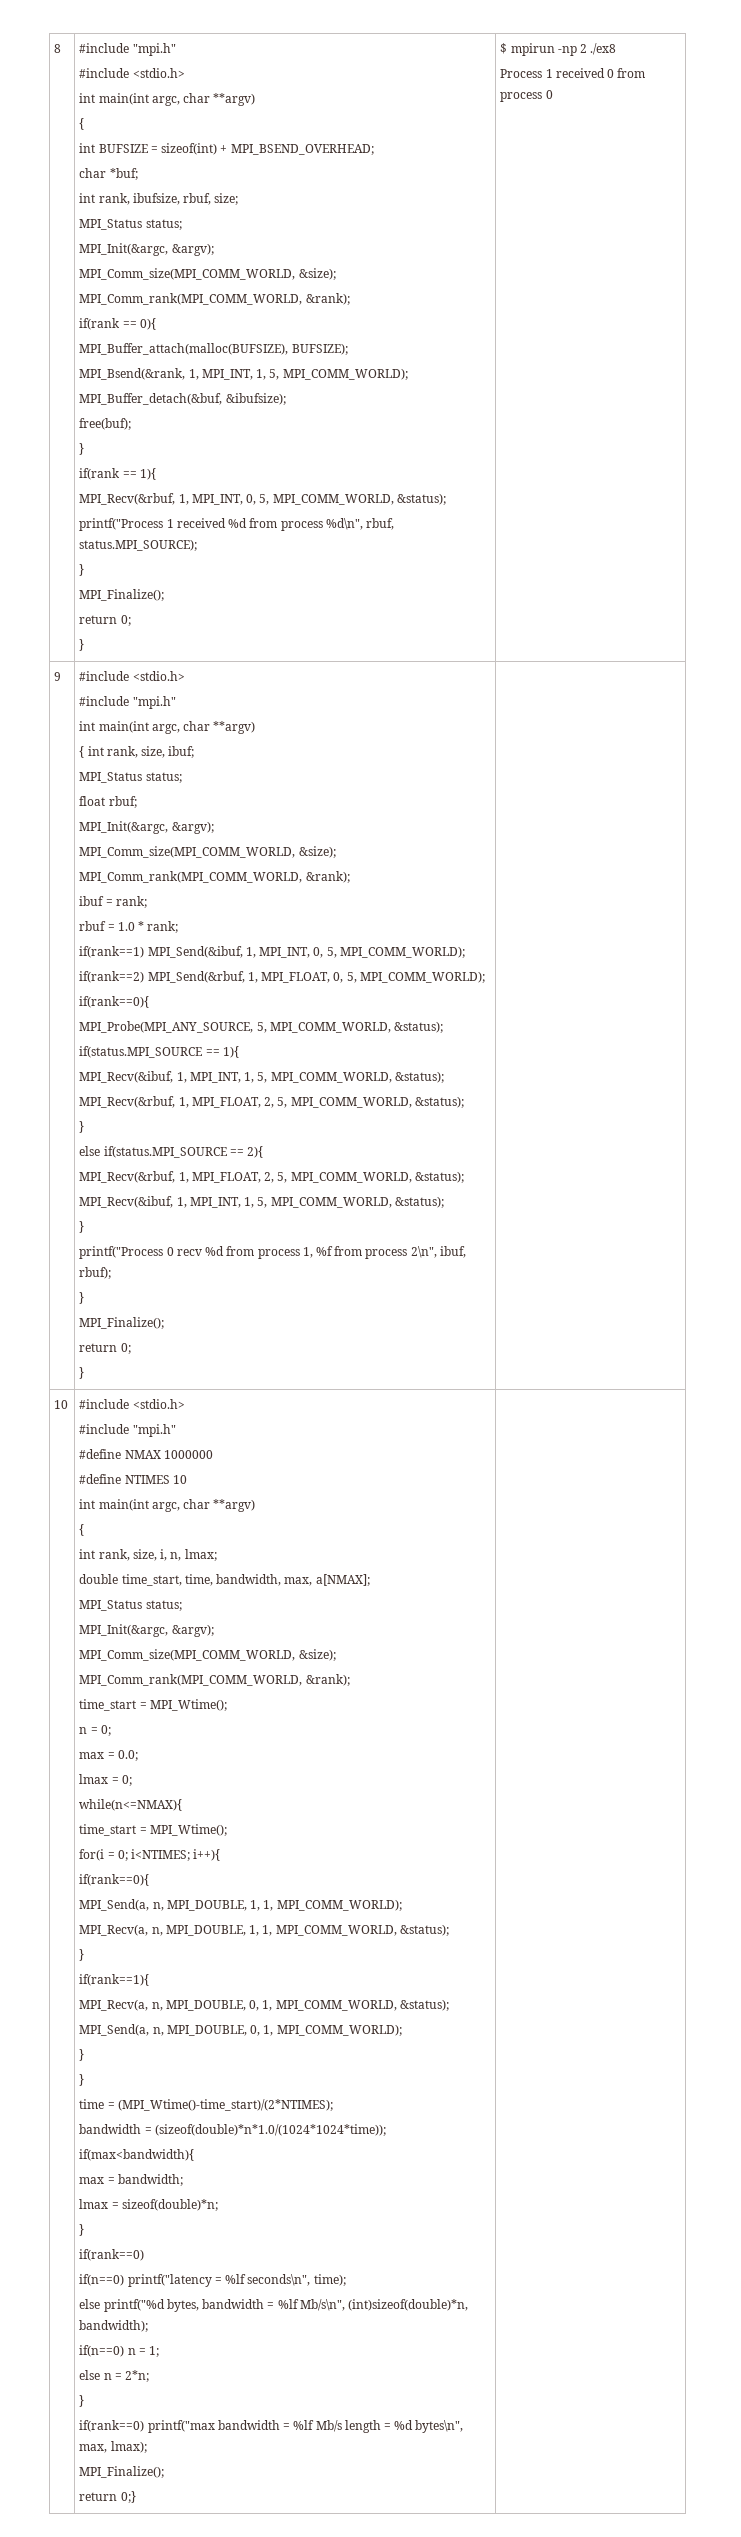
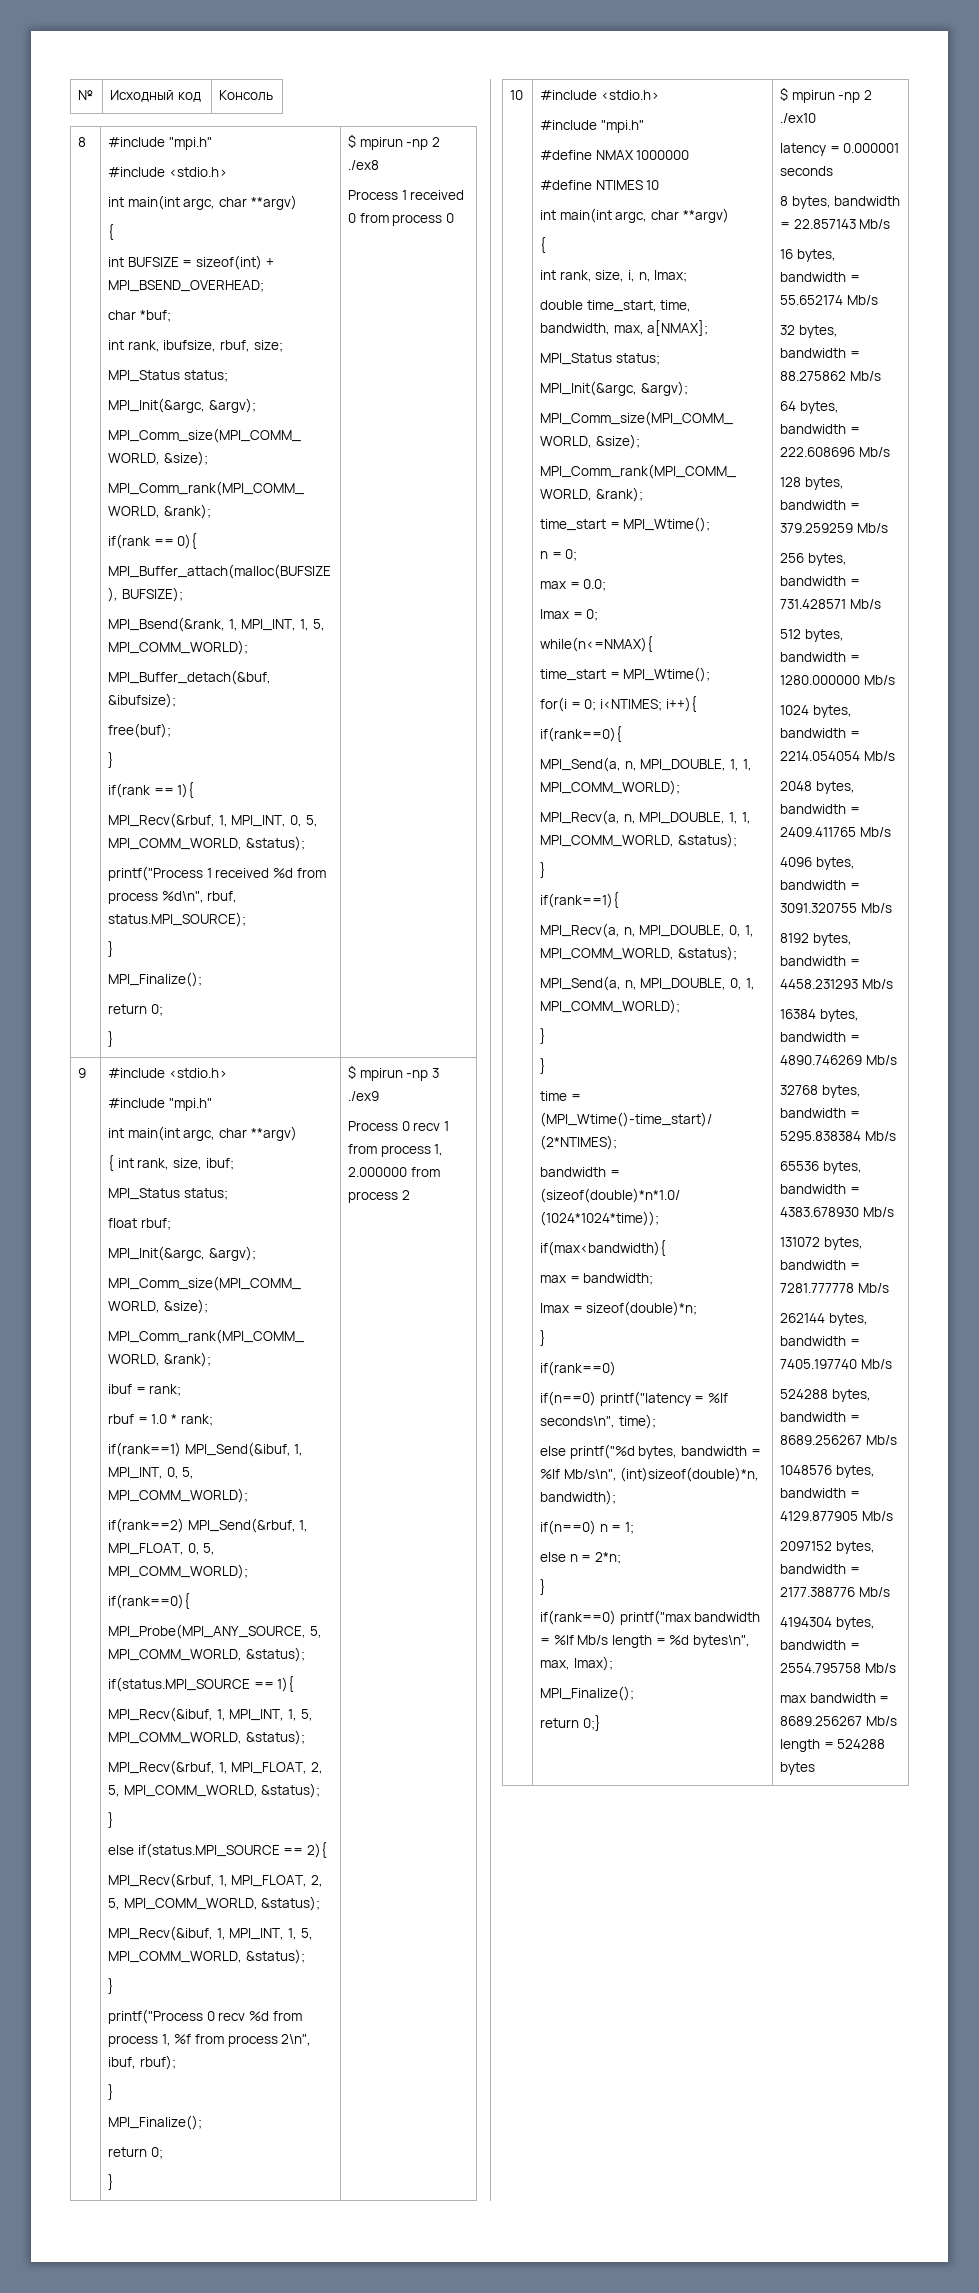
(54, 48) none -> [78,90,94,100] [110,90,201,102] [219,90,274,101] № | Исходный код | Консоль //
(85, 1373) none -> [348,1065,440,1081] [348,1091,380,1101] [348,1121,450,1131] [348,1144,444,1157] [348,1167,440,1177] [348,1190,410,1203] $ mpirun -np 3 ./ex9 // Process 0 recv 1 from process 1, 2.000000 from process 2
(136, 2497) none -> [780,87,873,103] [780,113,817,123] [780,143,900,156] [780,166,834,176] [780,196,901,209] [780,219,891,229] [780,249,836,262] [780,272,860,282] [780,295,878,305] [780,325,838,338] [780,348,860,358] [780,371,881,381] [780,401,839,414] [780,424,860,434] [780,447,890,457] [780,477,844,490] [780,500,860,510] [780,523,888,533] [780,553,847,566] [780,576,860,586] [780,599,881,609] [780,629,844,642] [780,652,860,662] [780,675,895,685] [780,705,852,718] [780,728,860,738] [780,751,895,761] [780,781,855,794] [780,804,860,814] [780,827,891,837] [780,857,855,870] [780,880,860,890] [780,903,892,913] [780,933,852,946] [780,956,860,966] [780,979,893,989] [780,1009,859,1022] [780,1032,860,1042] [780,1055,897,1065] [780,1085,861,1098] [780,1108,860,1118] [780,1131,896,1141] [780,1161,862,1174] [780,1184,860,1194] [780,1207,894,1217] [780,1237,863,1250] [780,1260,860,1270] [780,1283,889,1293] [780,1313,868,1326] [780,1336,860,1346] [780,1359,892,1369] [780,1389,871,1402] [780,1412,860,1422] [780,1435,897,1445] [780,1465,875,1478] [780,1488,860,1498] [780,1511,893,1521] [780,1541,875,1554] [780,1564,860,1574] [780,1587,890,1597] [780,1617,875,1630] [780,1640,860,1650] [780,1663,896,1673] [780,1693,890,1703] [780,1716,897,1726] [780,1739,886,1752] [780,1762,816,1775] $ mpirun -np 2 ./ex10 // latency = 0.000001 seconds // 8 bytes, bandwidth = 22.857143 Mb/s // 16 bytes, bandwidth = 55.652174 Mb/s // 32 bytes, bandwidth = 88.275862 Mb/s // 64 bytes, bandwidth = 222.608696 Mb/s // 128 bytes, bandwidth = 379.259259 Mb/s // 256 bytes, bandwidth = 731.428571 Mb/s // 512 bytes, bandwidth = 1280.000000 Mb/s // 1024 bytes, bandwidth = 2214.054054 Mb/s // 2048 bytes, bandwidth = 2409.411765 Mb/s // 4096 bytes, bandwidth = 3091.320755 Mb/s // 8192 bytes, bandwidth = 4458.231293 Mb/s // 16384 bytes, bandwidth = 4890.746269 Mb/s // 32768 bytes, bandwidth = 5295.838384 Mb/s // 65536 bytes, bandwidth = 4383.678930 Mb/s // 131072 bytes, bandwidth = 7281.777778 Mb/s // 262144 bytes, bandwidth = 7405.197740 Mb/s // 524288 bytes, bandwidth = 8689.256267 Mb/s // 1048576 bytes, bandwidth = 4129.877905 Mb/s // 2097152 bytes, bandwidth = 2177.388776 Mb/s // 4194304 bytes, bandwidth = 2554.795758 Mb/s // max bandwidth = 8689.256267 Mb/s length = 524288 bytes

